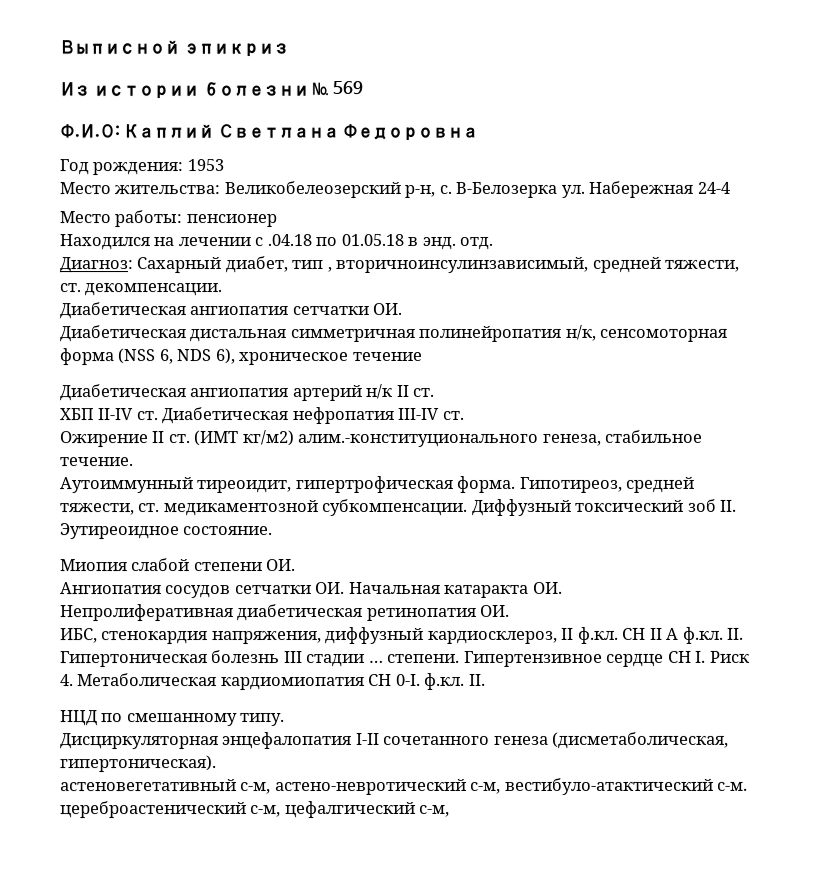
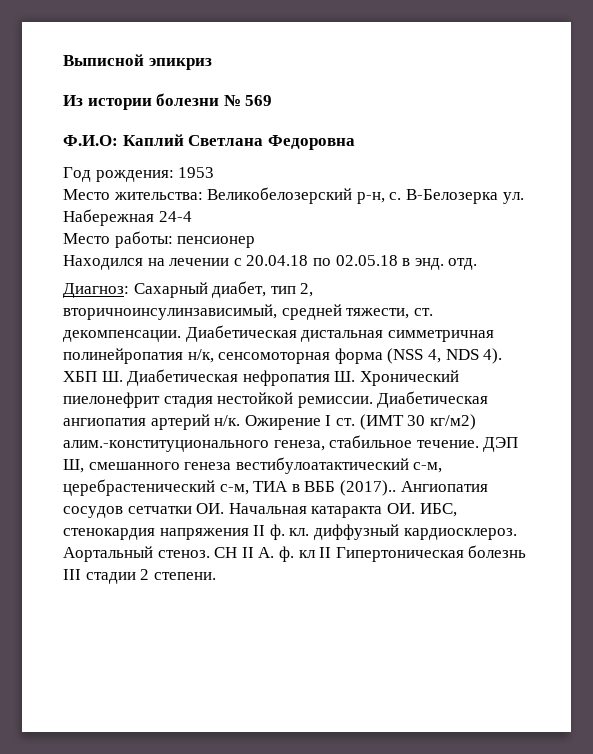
[223,181,401,199] Великобелеозерский -> [207,187,353,204] Великобелозерский
[266,234,404,247] .04.18 по 01.05.18 -> [246,255,398,266] 20.04.18 по 02.05.18
[326,267,332,273] , -> [300,283,314,297] 2,
[59,302,403,320] // Диабетическая ангиопатия сетчатки ОИ. // -> (181, 336) none
[158,348,422,366] [59,384,435,402] [59,407,464,425] [59,431,166,448] 6, NDS 6), хроническое течение // Диабетическая ангиопатия артерий н/к II ст. // ХБП II-IV ст. Диабетическая нефропатия III-IV ст. // Ожирение II -> [427,348,503,364] [63,369,459,386] [63,391,489,408] [63,414,332,430] 4, NDS 4). ХБП Ш. Диабетическая нефропатия Ш. Хронический пиелонефрит стадия нестойкой ремиссии. Диабетическая ангиопатия артерий н/к. Ожирение I
(240, 438) none -> [407,415,426,426] 30
[60,475,696,494] [60,498,738,517] [60,523,274,540] [60,558,297,572] // Аутоиммунный тиреоидит, гипертрофическая форма. Гипотиреоз, средней тяжести, ст. медикаментозной субкомпенсации. Диффузный токсический зоб II. Эутиреоидное состояние. // Миопия слабой степени ОИ. // -> [483,437,519,452] [63,457,443,474] [63,479,396,496] ДЭП Ш, смешанного генеза вестибулоатактический с-м, церебрастенический с-м, ТИА в ВББ (2017)..
[60,604,511,622] [60,626,745,645] [60,650,750,668] [60,672,486,691] [60,710,286,727] [60,731,730,750] [60,755,217,773] [60,777,749,796] [60,800,451,819] // Непролиферативная диабетическая ретинопатия ОИ. // ИБС, стенокардия напряжения, диффузный кардиосклероз, II ф.кл. СН II А ф.кл. II. Гипертоническая болезнь III стадии … степени. Гипертензивное сердце СН I. Риск 4. Метаболическая кардиомиопатия СН 0-I. ф.кл. II. // НЦД по смешанному типу. // Дисциркуляторная энцефалопатия I-II сочетанного генеза (дисметаболическая, гипертоническая). // астеновегетативный с-м, астено-невротический с-м, вестибуло-атактический с-м. цереброастенический с-м, цефалгический с-м, -> [419,503,457,517] [63,524,517,540] [63,545,527,562] [63,569,216,584] ИБС, стенокардия напряжения II ф. кл. диффузный кардиосклероз. Аортальный стеноз. СН II А. ф. кл II Гипертоническая болезнь III стадии 2 степени.

